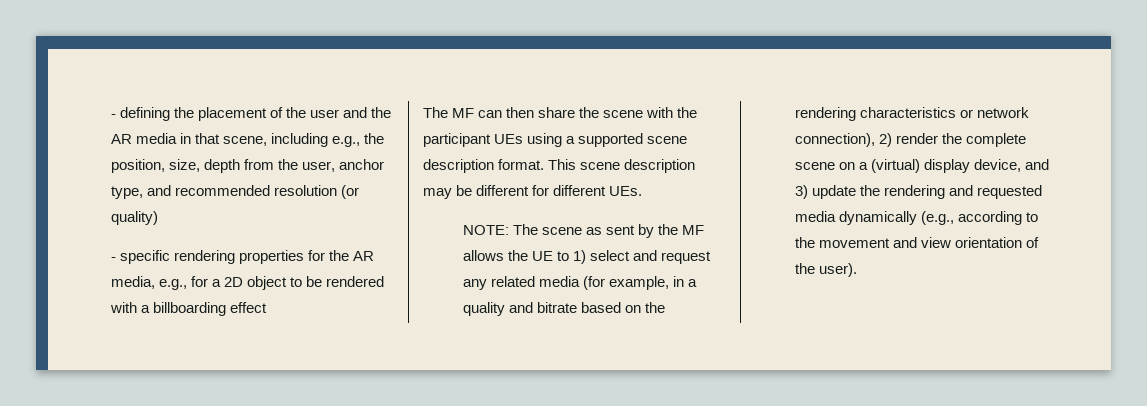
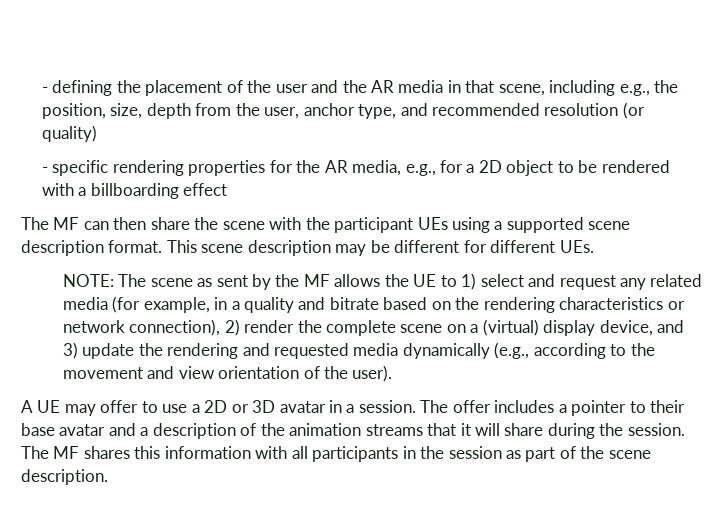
(857, 270) none -> [21,400,686,416] [21,423,685,439] [21,446,651,462] [21,469,108,485] // A UE may offer to use a 2D or 3D avatar in a session. The offer includes a pointer to their base avatar and a description of the animation streams that it will share during the session. The MF shares this information with all participants in the session as part of the scene description.

